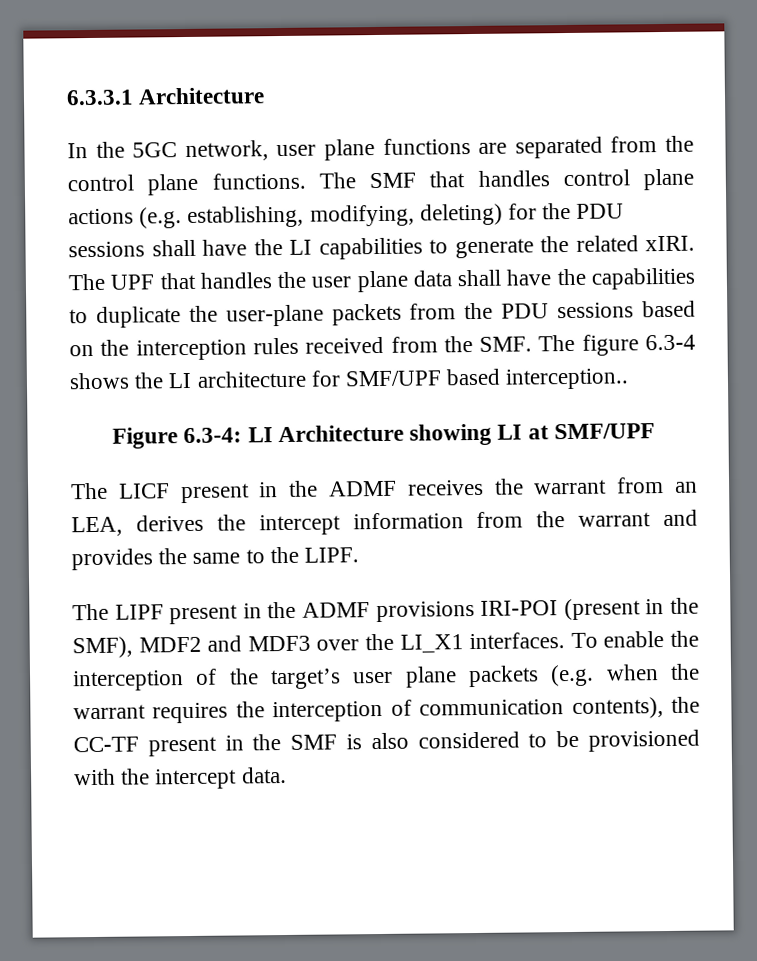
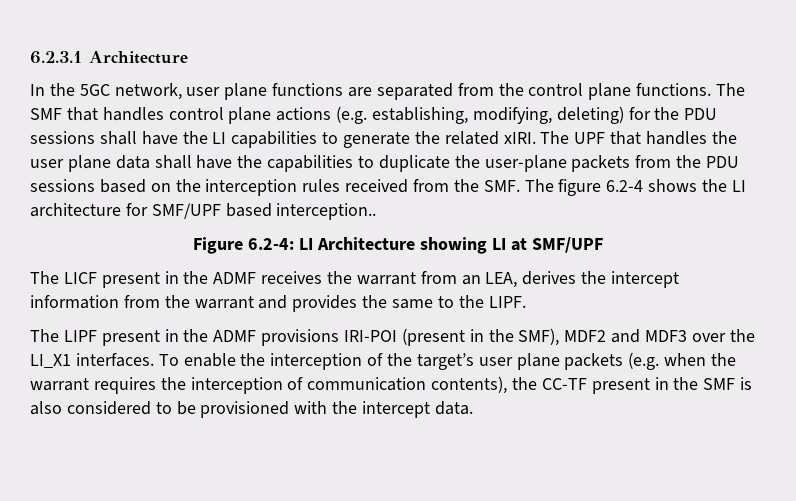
[66,89,134,106] 6.3.3.1 -> [30,51,82,64] 6.2.3.1
[645,334,696,351] 6.3-4 -> [606,180,644,192] 6.2-4
[183,427,243,444] 6.3-4: -> [248,238,295,250] 6.2-4:

